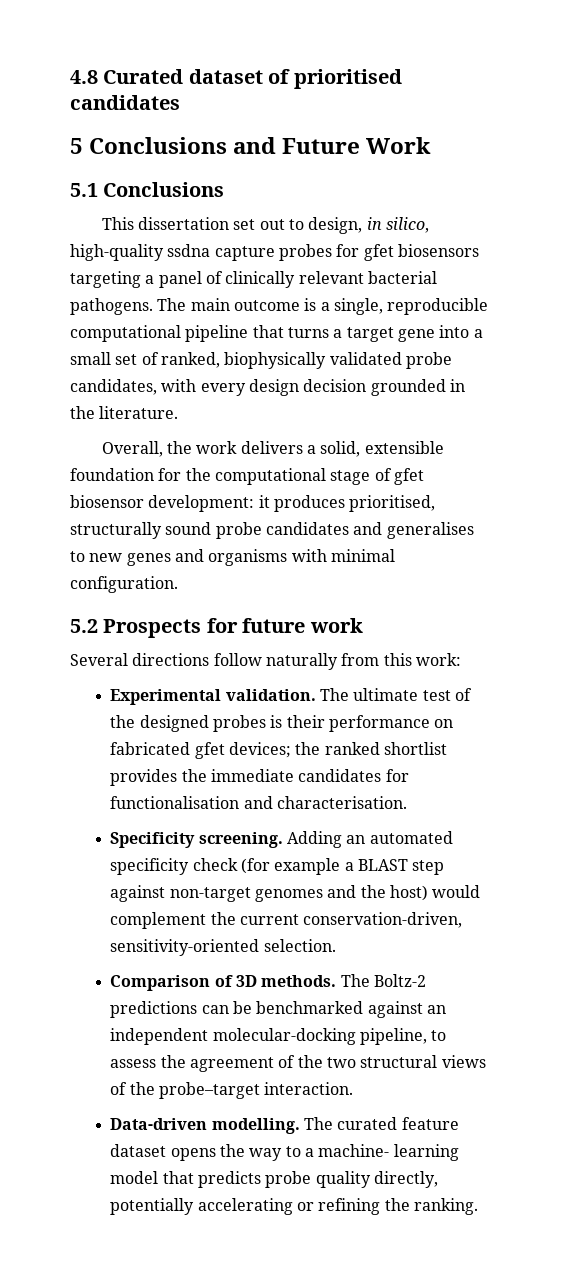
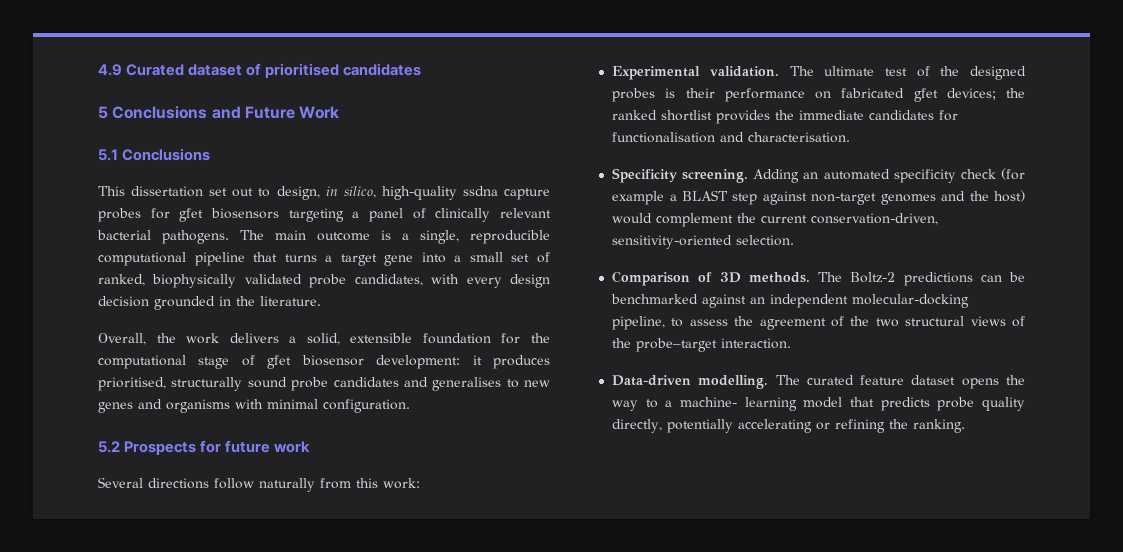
[70,70,98,84] 4.8 -> [98,64,122,76] 4.9

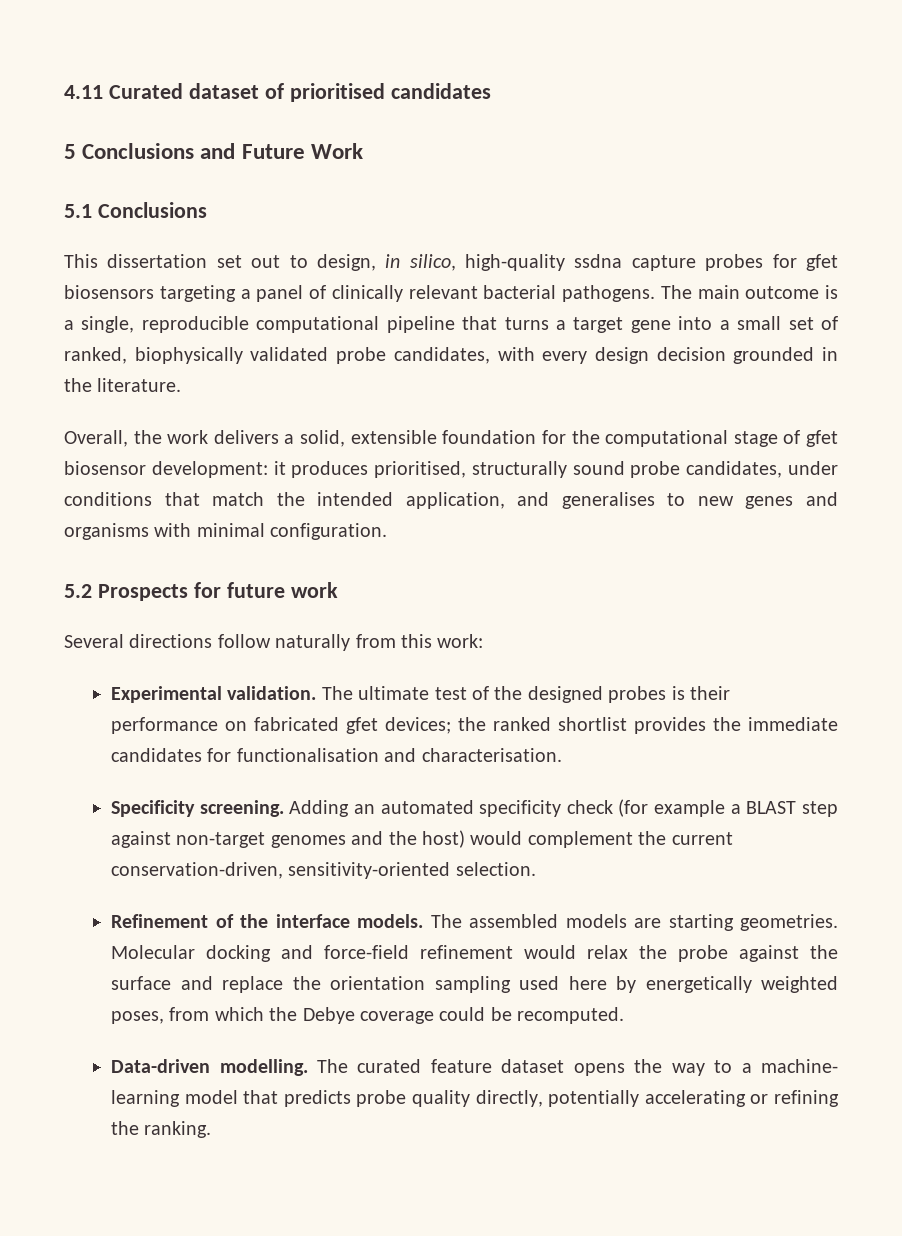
[98,64,122,76] 4.9 -> [64,85,103,99] 4.11
[333,377,399,387] candidates -> [686,461,839,478] [64,492,505,509] candidates, under conditions that match the intended application,
[612,271,1025,286] [611,294,970,308] [612,316,1025,330] [612,338,792,352] Comparison of 3D methods. The Boltz-2 predictions can be benchmarked against an independent molecular-docking pipeline, to assess the agreement of the two structural views of the probe–target interaction. -> [111,914,839,931] [111,945,839,962] [111,976,839,993] [111,1007,625,1024] Refinement of the interface models. The assembled models are starting geometries. Molecular docking and force-field refinement would relax the probe against the surface and replace the orientation sampling used here by energetically weighted poses, from which the Debye coverage could be recomputed.

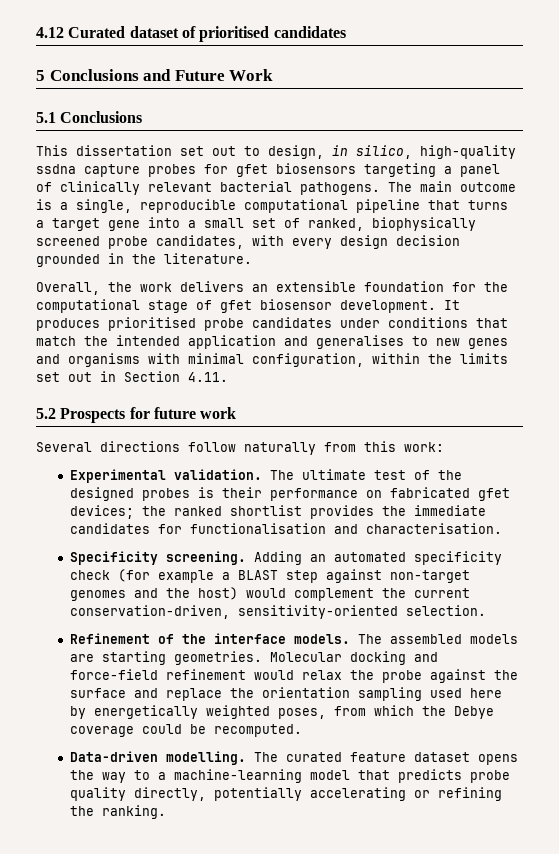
[64,85,103,99] 4.11 -> [36,27,64,38] 4.12
[250,347,329,361] validated -> [36,236,100,246] screened
[284,430,346,447] a solid, -> [252,284,268,292] an
[151,461,783,478] development: it produces prioritised, structurally sound probe candidates, -> [340,300,460,313] [36,317,332,331] development. It produces prioritised probe candidates
[405,492,505,509] application, -> [188,335,276,349] application
[270,523,388,540] configuration. -> [252,353,508,367] [36,371,228,382] configuration, within the limits set out in Section 4.11.
[761,1059,839,1073] [111,1090,181,1107] machine- learning -> [173,769,302,783] machine-learning

